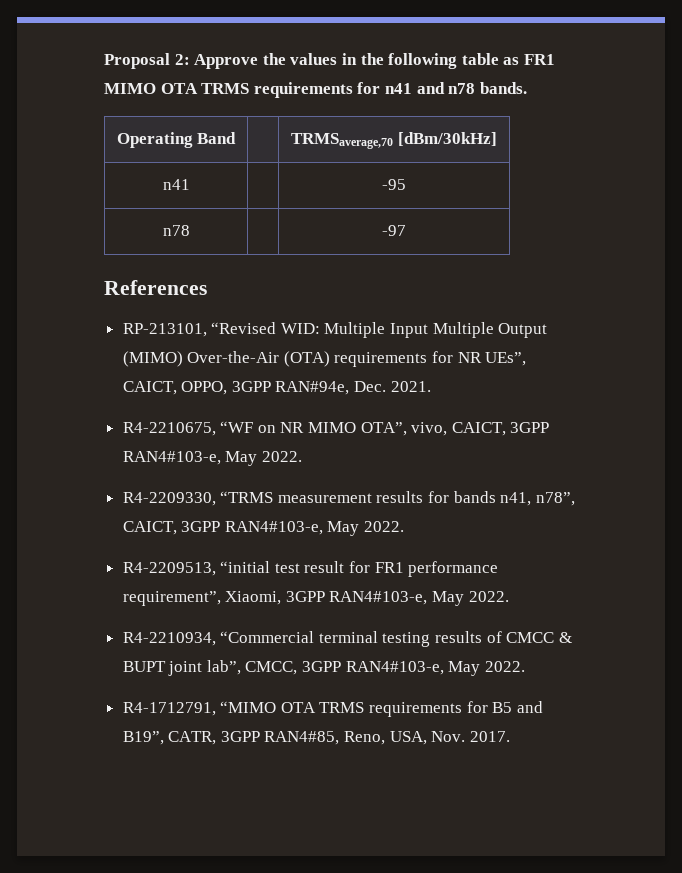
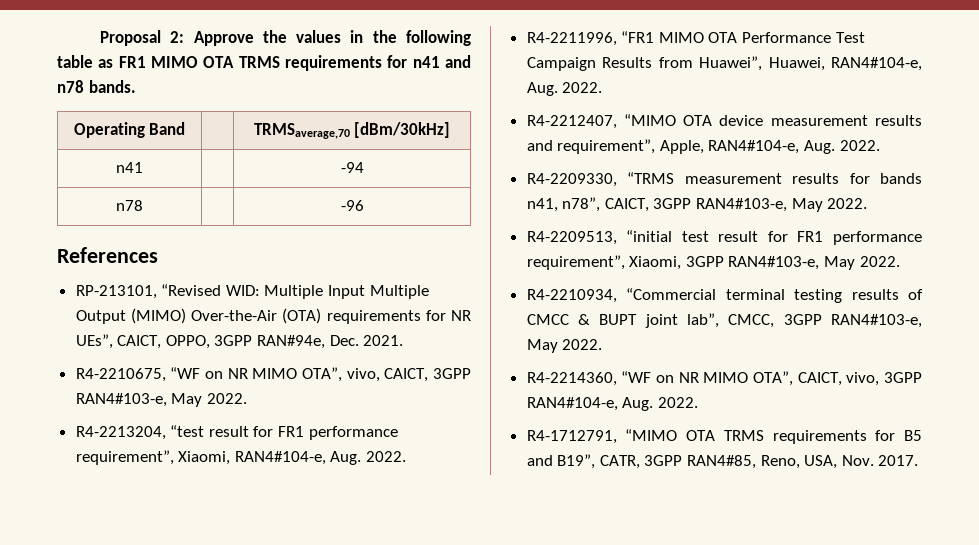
[382,179,406,190] -95 -> [340,162,364,173] -94
[382,225,406,236] -97 -> [340,200,364,211] -96
(302, 456) none -> [75,425,398,440] [75,450,407,465] [526,31,865,46] [526,56,922,71] [526,82,603,96] [526,114,922,129] [526,139,880,154] // R4-2213204, “test result for FR1 performance requirement”, Xiaomi, RAN4#104-e, Aug. 2022. // R4-2211996, “FR1 MIMO OTA Performance Test Campaign Results from Huawei”, Huawei, RAN4#104-e, Aug. 2022. // R4-2212407, “MIMO OTA device measurement results and requirement”, Apple, RAN4#104-e, Aug. 2022.
(525, 666) none -> [526,371,922,386] [526,397,698,411] // R4-2214360, “WF on NR MIMO OTA”, CAICT, vivo, 3GPP RAN4#104-e, Aug. 2022.

